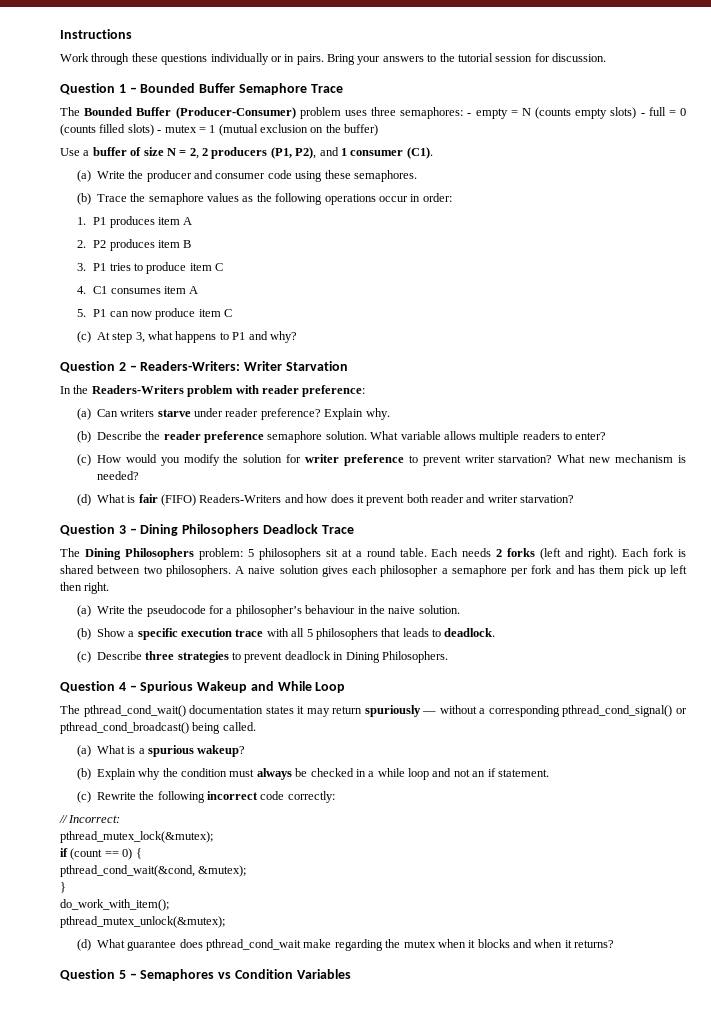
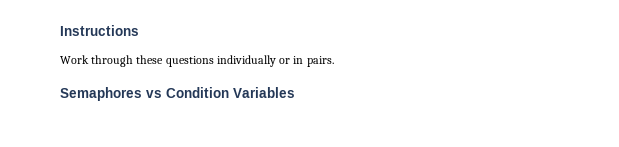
[327,53,606,65] [60,83,343,95] [60,107,686,119] [60,124,379,136] [60,147,433,159] [76,170,417,182] [76,193,452,205] [76,216,193,228] [76,239,192,251] [76,262,224,274] [76,286,199,294] [76,308,233,320] [76,331,297,343] [60,361,348,373] [60,385,366,397] [76,408,390,420] [76,431,607,443] [76,454,687,466] [96,471,139,480] [76,494,575,506] [60,524,354,536] [60,548,686,560] [60,565,687,577] [60,582,110,594] [76,605,460,617] [76,628,496,640] [76,651,448,663] [60,681,346,693] [60,705,688,717] [60,722,256,734] [76,745,246,757] [76,768,549,780] [76,791,335,803] [59,815,121,823] [60,831,213,843] [60,848,142,860] [60,865,247,877] [60,882,66,893] [60,899,169,911] [60,916,225,928] [76,939,615,951] [60,969,137,981] Bring your answers to the tutorial session for discussion. // Question 1 – Bounded Buffer Semaphore Trace // The Bounded Buffer (Producer-Consumer) problem uses three semaphores: - empty = N (counts empty slots) - full = 0 (counts filled slots) - mutex = 1 (mutual exclusion on the buffer) // Use a buffer of size N = 2, 2 producers (P1, P2), and 1 consumer (C1). // (a) Write the producer and consumer code using these semaphores. // (b) Trace the semaphore values as the following operations occur in order: // 1. P1 produces item A // 2. P2 produces item B // 3. P1 tries to produce item C // 4. C1 consumes item A // 5. P1 can now produce item C // (c) At step 3, what happens to P1 and why? // Question 2 – Readers-Writers: Writer Starvation // In the Readers-Writers problem with reader preference: // (a) Can writers starve under reader preference? Explain why. // (b) Describe the reader preference semaphore solution. What variable allows multiple readers to enter? // (c) How would you modify the solution for writer preference to prevent writer starvation? What new mechanism is needed? // (d) What is fair (FIFO) Readers-Writers and how does it prevent both reader and writer starvation? // Question 3 – Dining Philosophers Deadlock Trace // The Dining Philosophers problem: 5 philosophers sit at a round table. Each needs 2 forks (left and right). Each fork is shared between two philosophers. A naive solution gives each philosopher a semaphore per fork and has them pick up left then right. // (a) Write the pseudocode for a philosopher’s behaviour in the naive solution. // (b) Show a specific execution trace with all 5 philosophers that leads to deadlock. // (c) Describe three strategies to prevent deadlock in Dining Philosophers. // Question 4 – Spurious Wakeup and While Loop // The pthread_cond_wait() documentation states it may return spuriously — without a corresponding pthread_cond_signal() or pthread_cond_broadcast() being called. // (a) What is a spurious wakeup? // (b) Explain why the condition must always be checked in a while loop and not an if statement. // (c) Rewrite the following incorrect code correctly: // // Incorrect: // pthread_mutex_lock(&mutex); // if (count == 0) { // pthread_cond_wait(&cond, &mutex); // } // do_work_with_item(); // pthread_mutex_unlock(&mutex); // (d) What guarantee does pthread_cond_wait make regarding the mutex when it blocks and when it returns? // Question 5 – -> (334, 61) //

